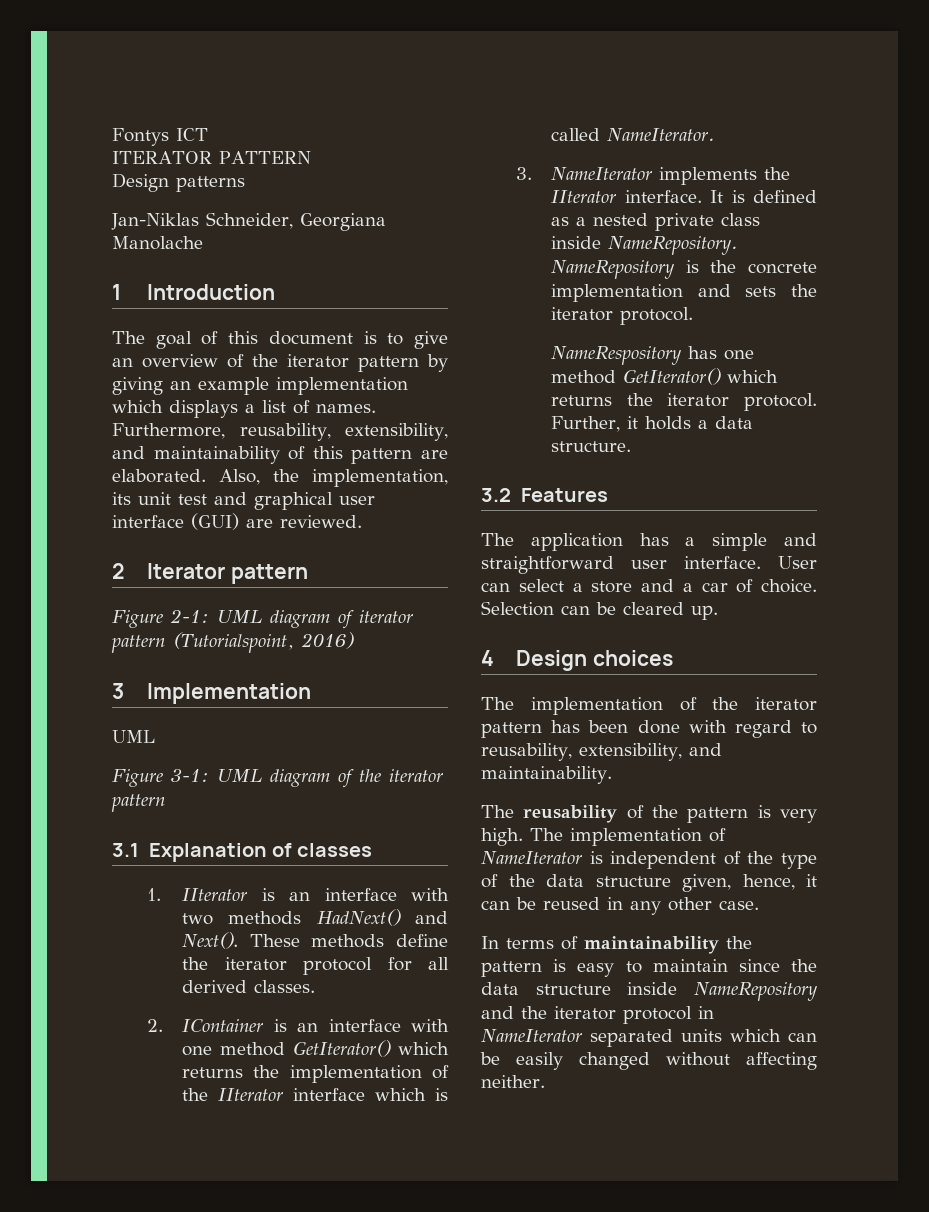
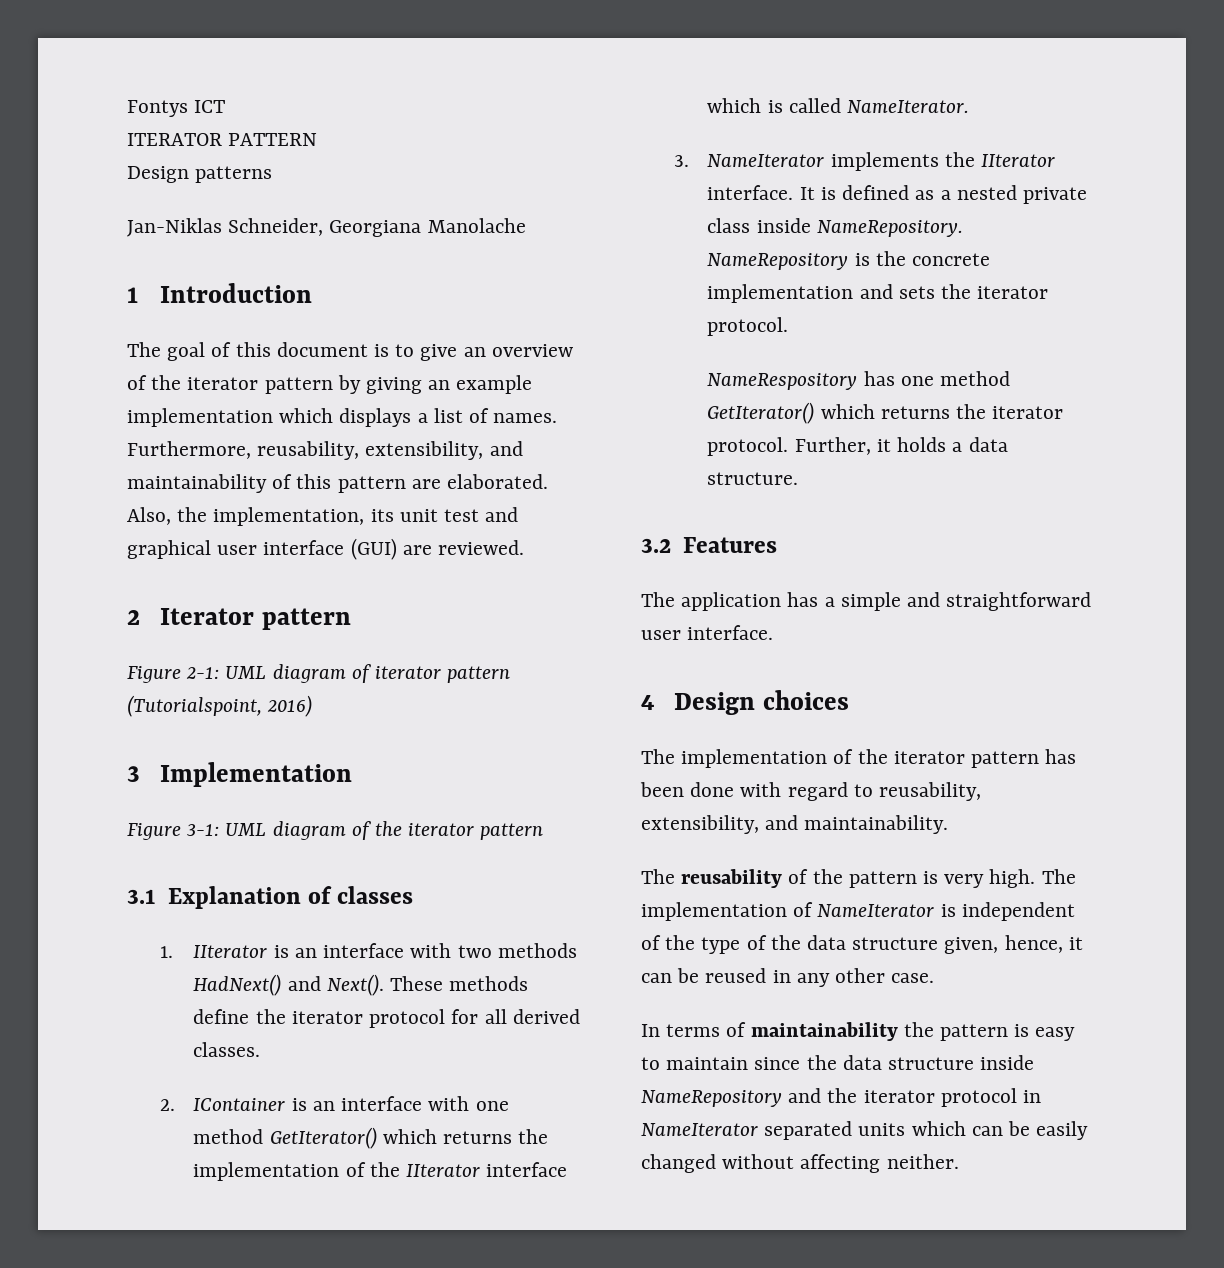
[112,730,155,743] // UML -> (353, 774) none
[778,556,817,569] [481,579,817,593] [481,601,718,620] User can select a store and a car of choice. Selection can be cleared up. -> (774, 632) none

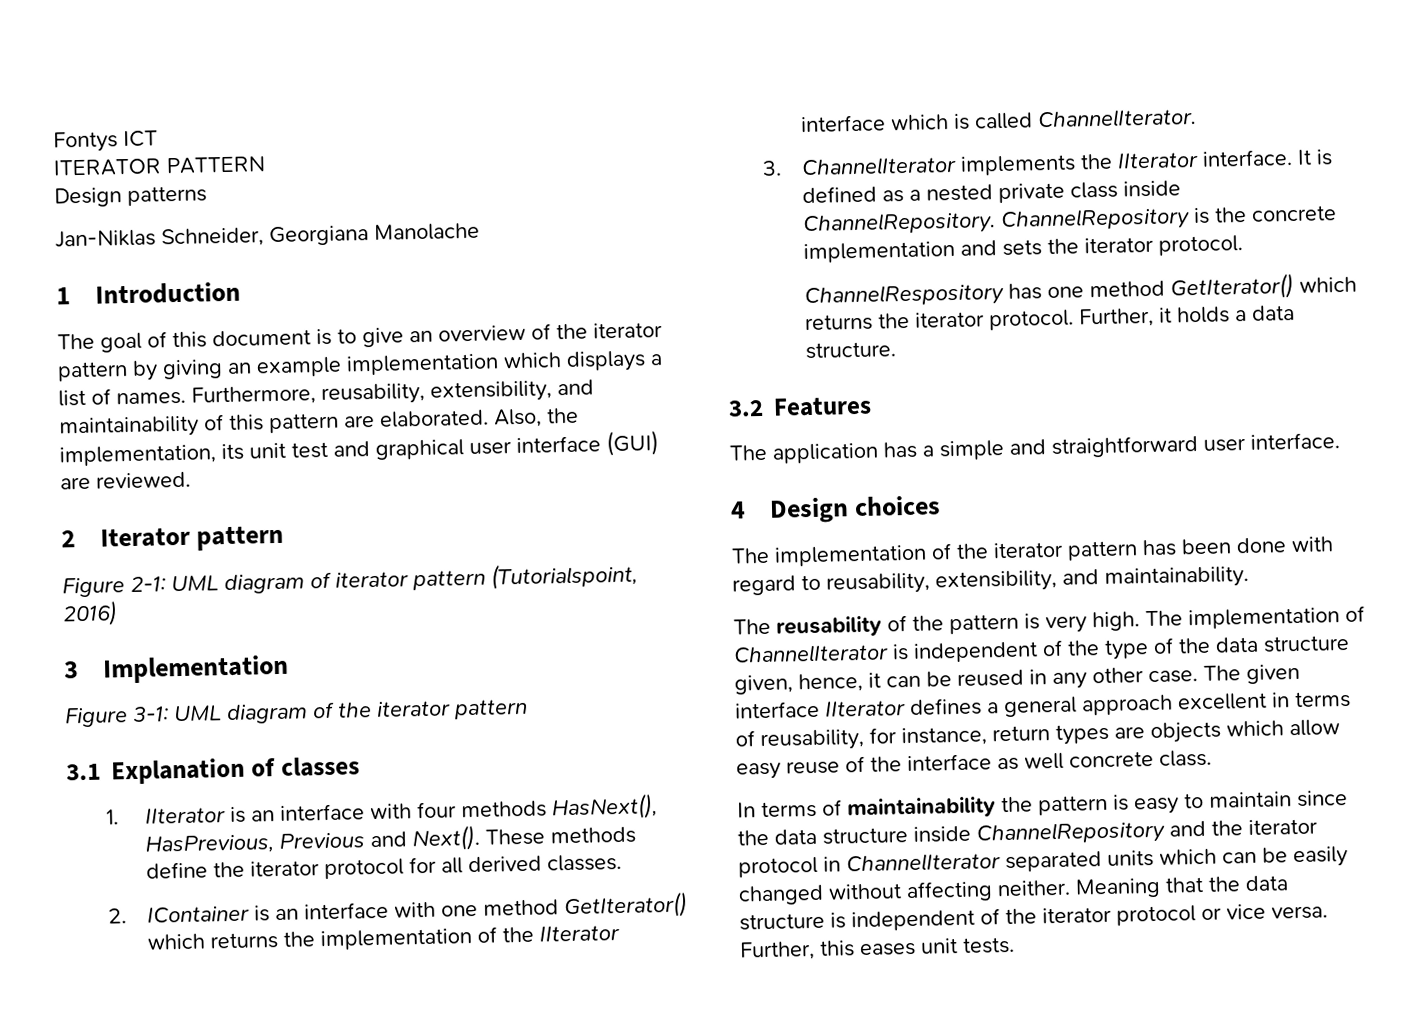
[457,943,577,958] [193,974,282,996] two methods HadNext() -> [416,793,659,821] [145,832,366,855] four methods HasNext(), HasPrevious, Previous
[847,100,970,113] NameIterator. -> [1037,107,1198,129] ChannelIterator.
[707,154,825,167] NameIterator -> [801,155,958,177] ChannelIterator
[816,220,963,237] [707,253,849,270] NameRepository. NameRepository -> [802,207,1191,237] ChannelRepository. ChannelRepository
[707,373,858,390] NameRespository -> [804,282,1005,309] ChannelRespository
[817,904,935,917] NameIterator -> [733,643,889,664] ChannelIterator
(935, 978) none -> [1203,663,1300,685] [735,690,1351,719] [735,719,1340,752] [736,749,1212,780] The given interface IIterator defines a general approach excellent in terms of reusability, for instance, return types are objects which allow easy reuse of the interface as well concrete class.
[641,1090,782,1107] NameRepository -> [976,820,1165,846] ChannelRepository
[641,1123,758,1136] NameIterator -> [846,852,1001,873] ChannelIterator
(959, 1161) none -> [1075,875,1288,899] [739,903,1328,932] [739,936,1015,961] Meaning that the data structure is independent of the iterator protocol or vice versa. Further, this eases unit tests.

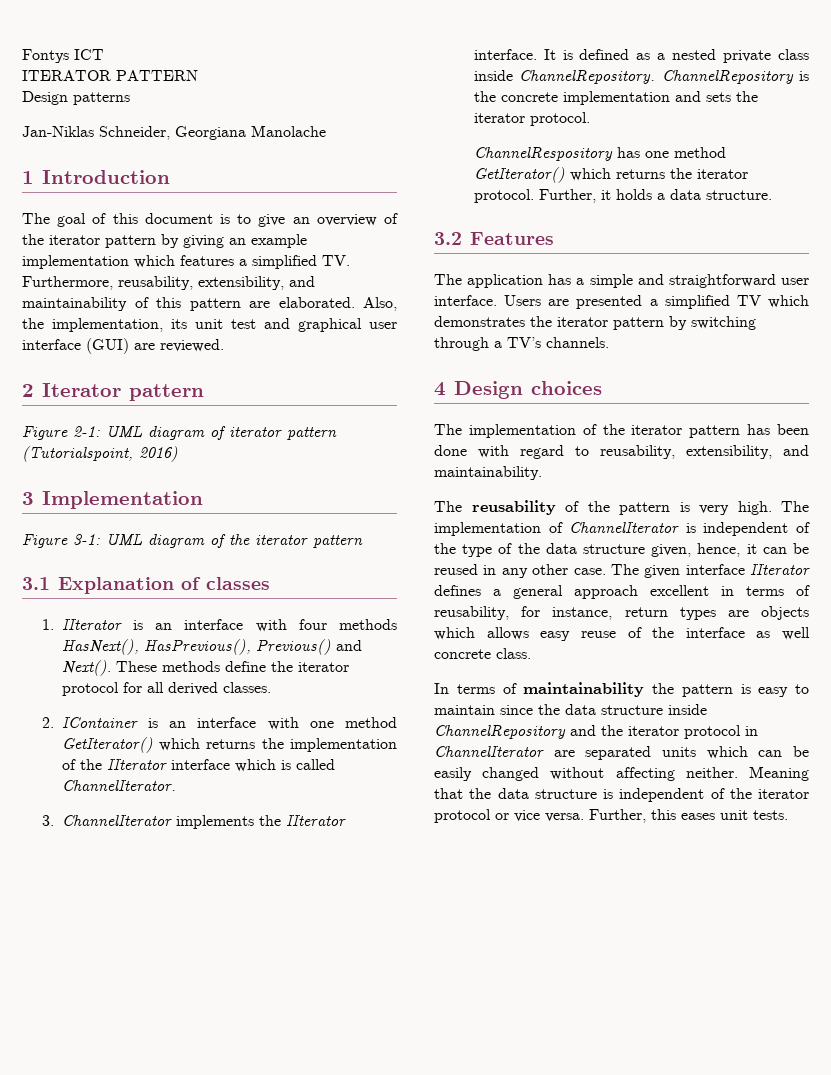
[566,350,663,372] [58,388,186,407] displays a list of names. -> [180,255,350,269] features a simplified TV.
[145,832,366,855] HasPrevious, Previous -> [143,639,331,655] HasPrevious(), Previous()
(1340, 441) none -> [504,295,809,309] [434,316,756,330] [434,337,609,351] Users are presented a simplified TV which demonstrates the iterator pattern by switching through a TV’s channels.
[1289,719,1340,737] allow -> [486,627,529,640] allows
(1001, 862) none -> [553,750,575,757] are

